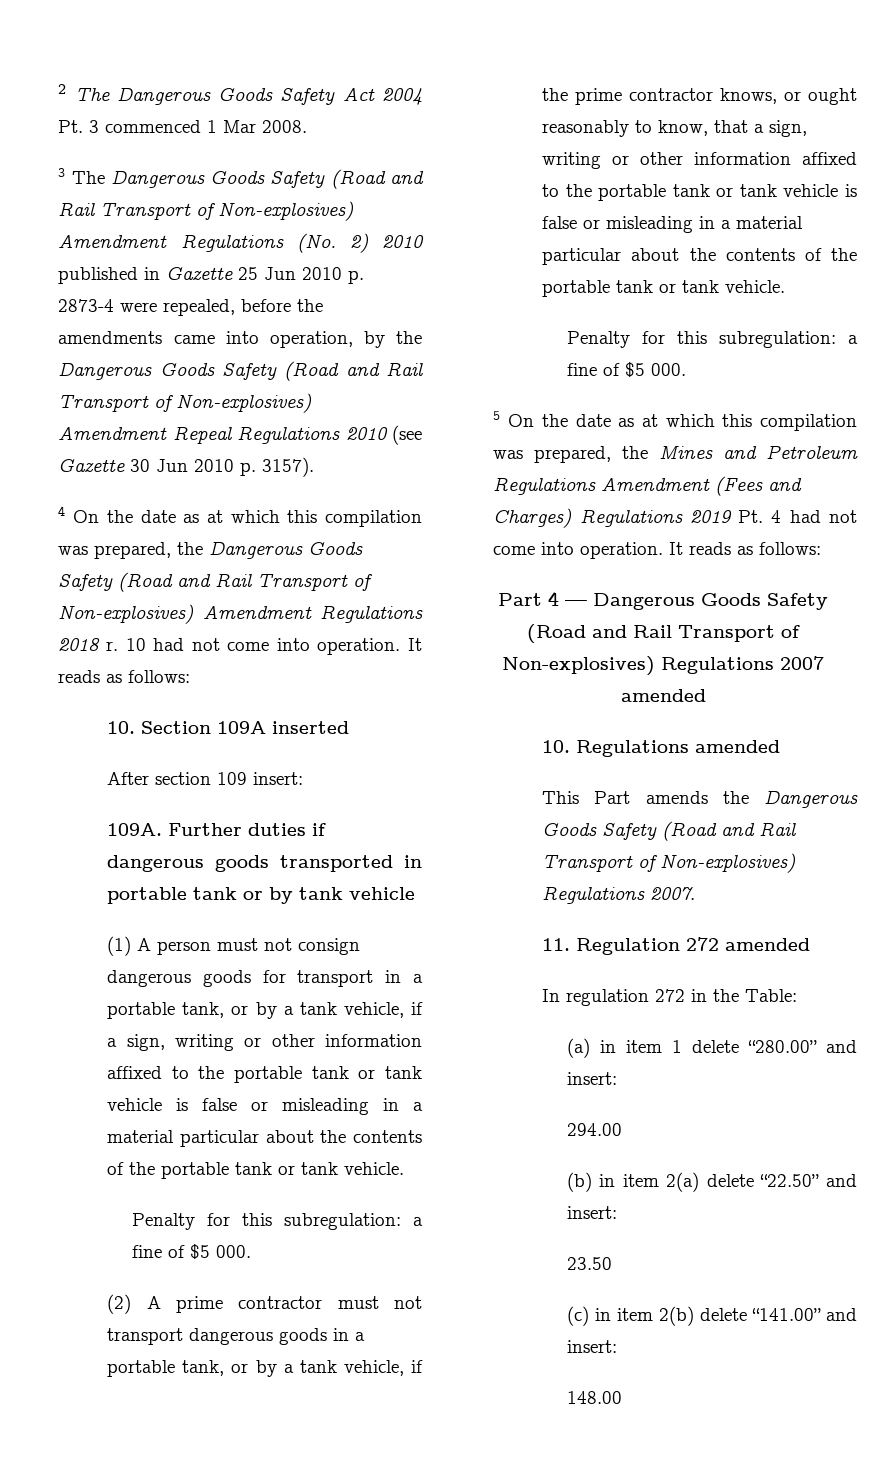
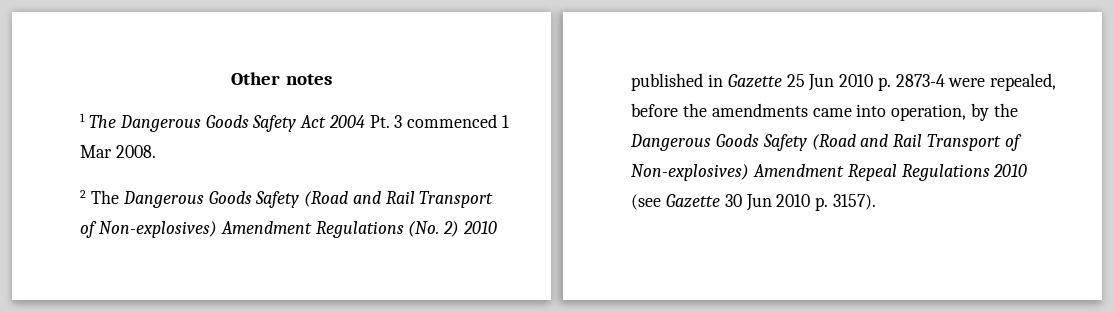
[58,84,67,94] 2 -> [231,72,332,85] [80,113,86,122] Other notes // 1
[58,168,66,177] 3 -> [80,190,87,198] 2
[58,506,422,527] [58,541,364,559] [58,572,374,592] [58,604,423,624] [58,638,422,655] [58,670,191,683] [107,721,350,734] [107,772,304,785] [107,823,327,836] [107,855,422,872] [107,887,416,904] [107,936,361,956] [107,970,424,987] [107,1002,424,1019] [107,1034,422,1051] [107,1066,423,1083] [107,1098,423,1115] [107,1130,422,1147] [107,1162,405,1179] [131,1213,423,1230] [131,1244,251,1260] [107,1294,422,1314] [107,1328,366,1345] [107,1360,424,1377] [542,88,857,105] [542,120,808,137] [542,152,857,169] [542,184,857,201] [542,216,804,233] [542,248,857,265] [542,280,786,297] [566,331,858,348] [566,362,686,378] [493,411,857,431] [493,445,858,463] [493,476,803,496] [493,508,857,528] [493,542,822,559] [498,591,828,610] [527,624,800,643] [502,656,824,676] [620,689,706,702] [542,740,781,757] [542,790,858,808] [542,821,797,841] [542,853,797,873] [542,886,696,904] [542,937,811,955] [542,989,798,1006] [566,1038,857,1058] [566,1072,617,1085] [566,1123,622,1136] [566,1172,857,1192] [566,1206,617,1219] [566,1257,612,1270] [566,1306,857,1326] [566,1340,617,1353] [566,1391,622,1404] // 4 On the date as at which this compilation was prepared, the Dangerous Goods Safety (Road and Rail Transport of Non-explosives) Amendment Regulations 2018 r. 10 had not come into operation. It reads as follows: // 10. Section 109A inserted // After section 109 insert: // 109A. Further duties if dangerous goods transported in portable tank or by tank vehicle // (1) A person must not consign dangerous goods for transport in a portable tank, or by a tank vehicle, if a sign, writing or other information affixed to the portable tank or tank vehicle is false or misleading in a material particular about the contents of the portable tank or tank vehicle. // Penalty for this subregulation: a fine of $5 000. // (2) A prime contractor must not transport dangerous goods in a portable tank, or by a tank vehicle, if the prime contractor knows, or ought reasonably to know, that a sign, writing or other information affixed to the portable tank or tank vehicle is false or misleading in a material particular about the contents of the portable tank or tank vehicle. // Penalty for this subregulation: a fine of $5 000. // 5 On the date as at which this compilation was prepared, the Mines and Petroleum Regulations Amendment (Fees and Charges) Regulations 2019 Pt. 4 had not come into operation. It reads as follows: // Part 4 — Dangerous Goods Safety (Road and Rail Transport of Non-explosives) Regulations 2007 amended // 10. Regulations amended // This Part amends the Dangerous Goods Safety (Road and Rail Transport of Non-explosives) Regulations 2007. // 11. Regulation 272 amended // In regulation 272 in the Table: // (a) in item 1 delete “280.00” and insert: // 294.00 // (b) in item 2(a) delete “22.50” and insert: // 23.50 // (c) in item 2(b) delete “141.00” and insert: // 148.00 -> (876, 202) none

